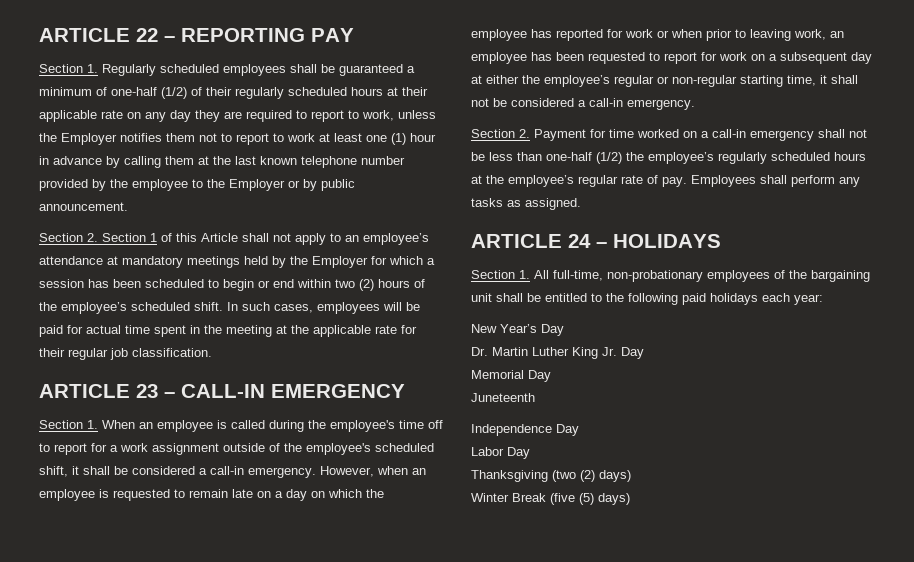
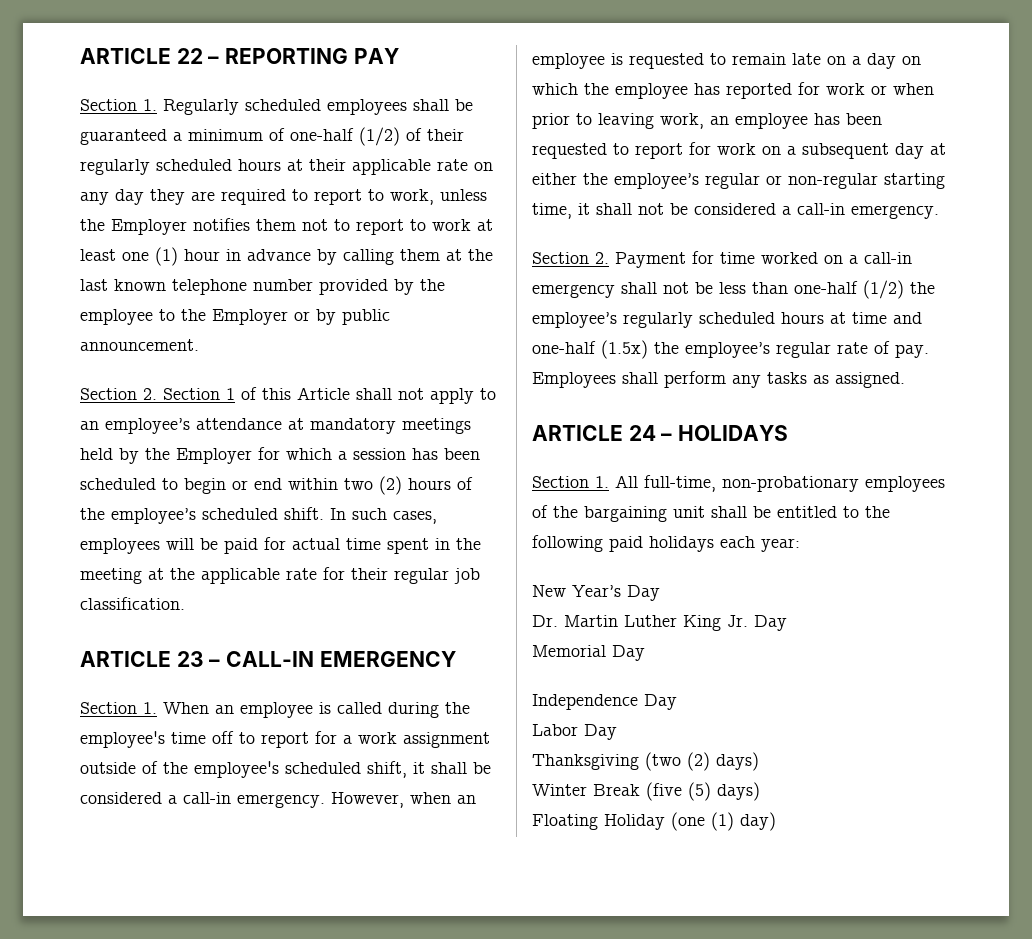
(482, 179) none -> [852,312,922,324] [532,340,648,359] time and one-half (1.5x)
[471,393,535,402] // Juneteenth -> (645, 653) none
(630, 499) none -> [532,812,776,831] // Floating Holiday (one (1) day)

